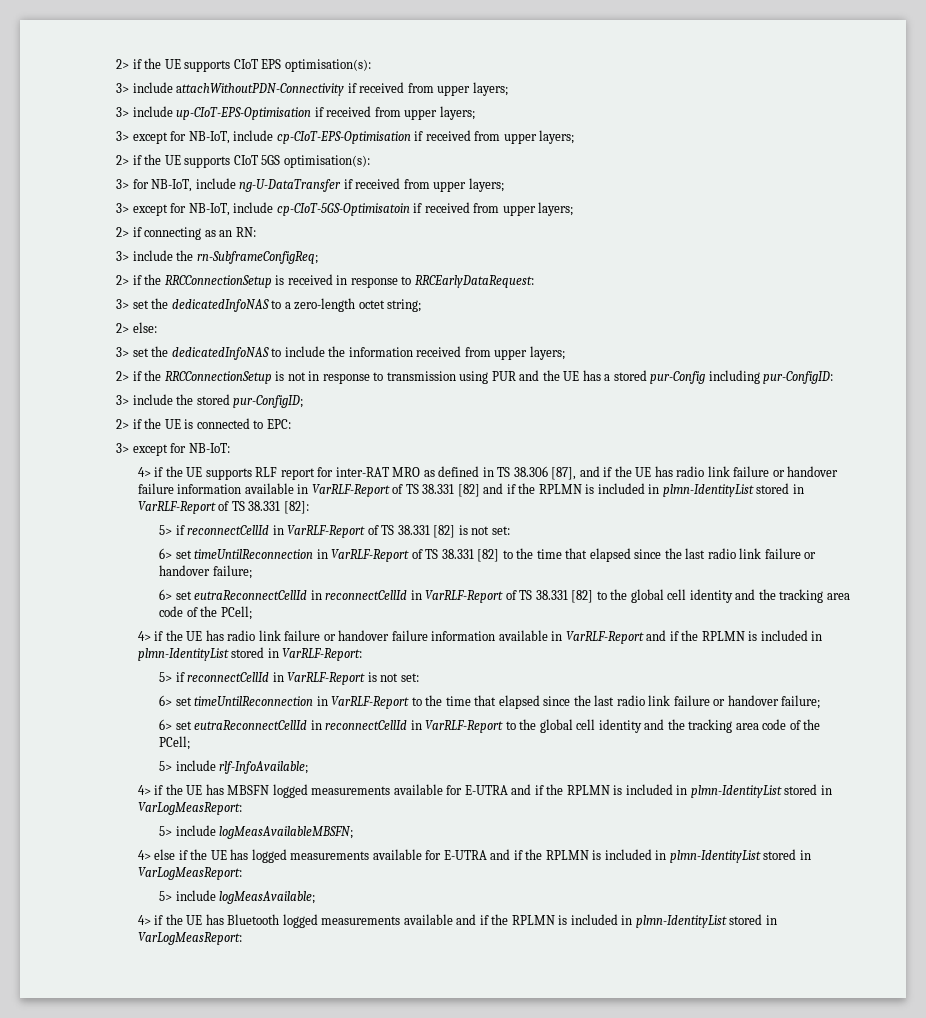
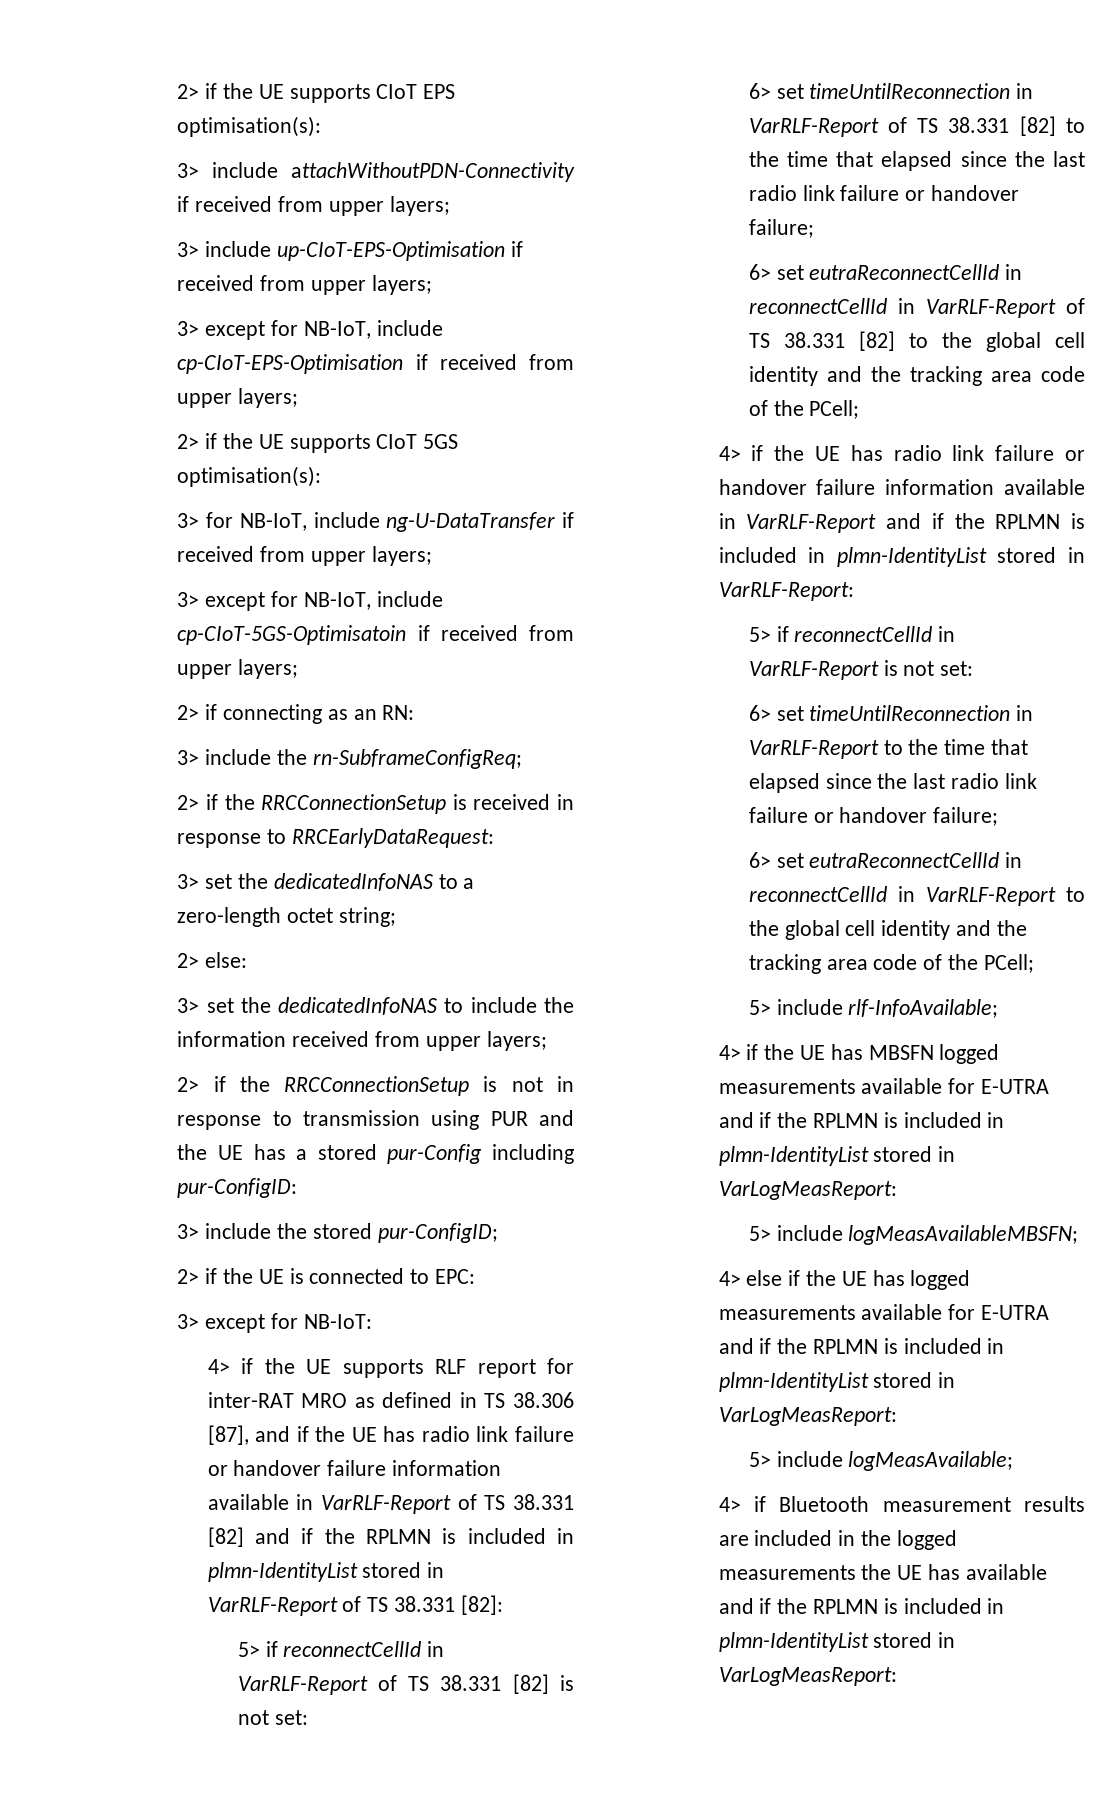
[165,914,401,928] the UE has Bluetooth logged measurements -> [779,1496,1085,1512] [718,1530,957,1550] [718,1564,960,1580] Bluetooth measurement results are included in the logged measurements the UE has

